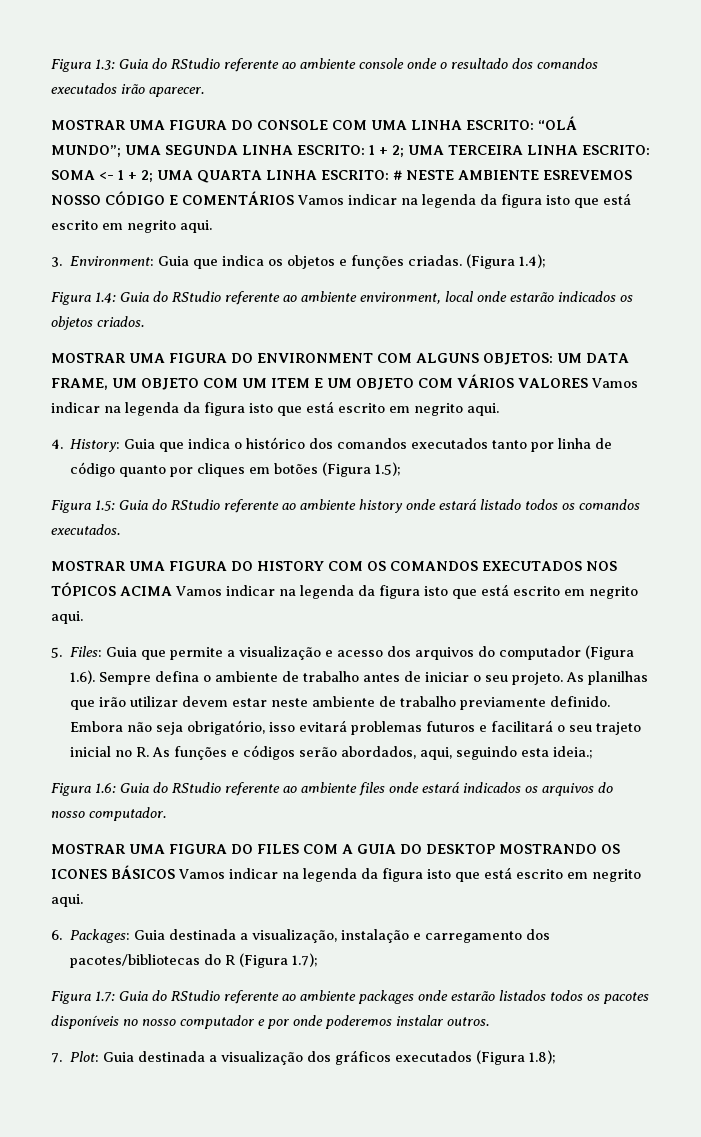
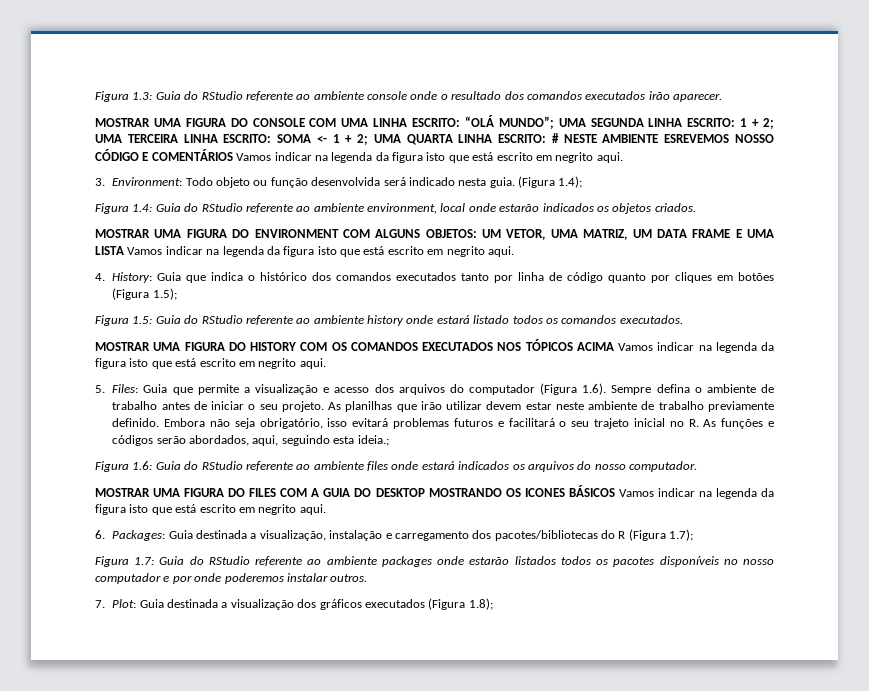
[158,255,463,269] Guia que indica os objetos e funções criadas. -> [185,177,515,188] Todo objeto ou função desenvolvida será indicado nesta guia.
[586,353,629,363] [51,374,588,390] DATA FRAME, UM OBJETO COM UM ITEM E UM OBJETO COM VÁRIOS VALORES -> [506,229,774,240] [95,246,124,255] VETOR, UMA MATRIZ, UM DATA FRAME E UMA LISTA

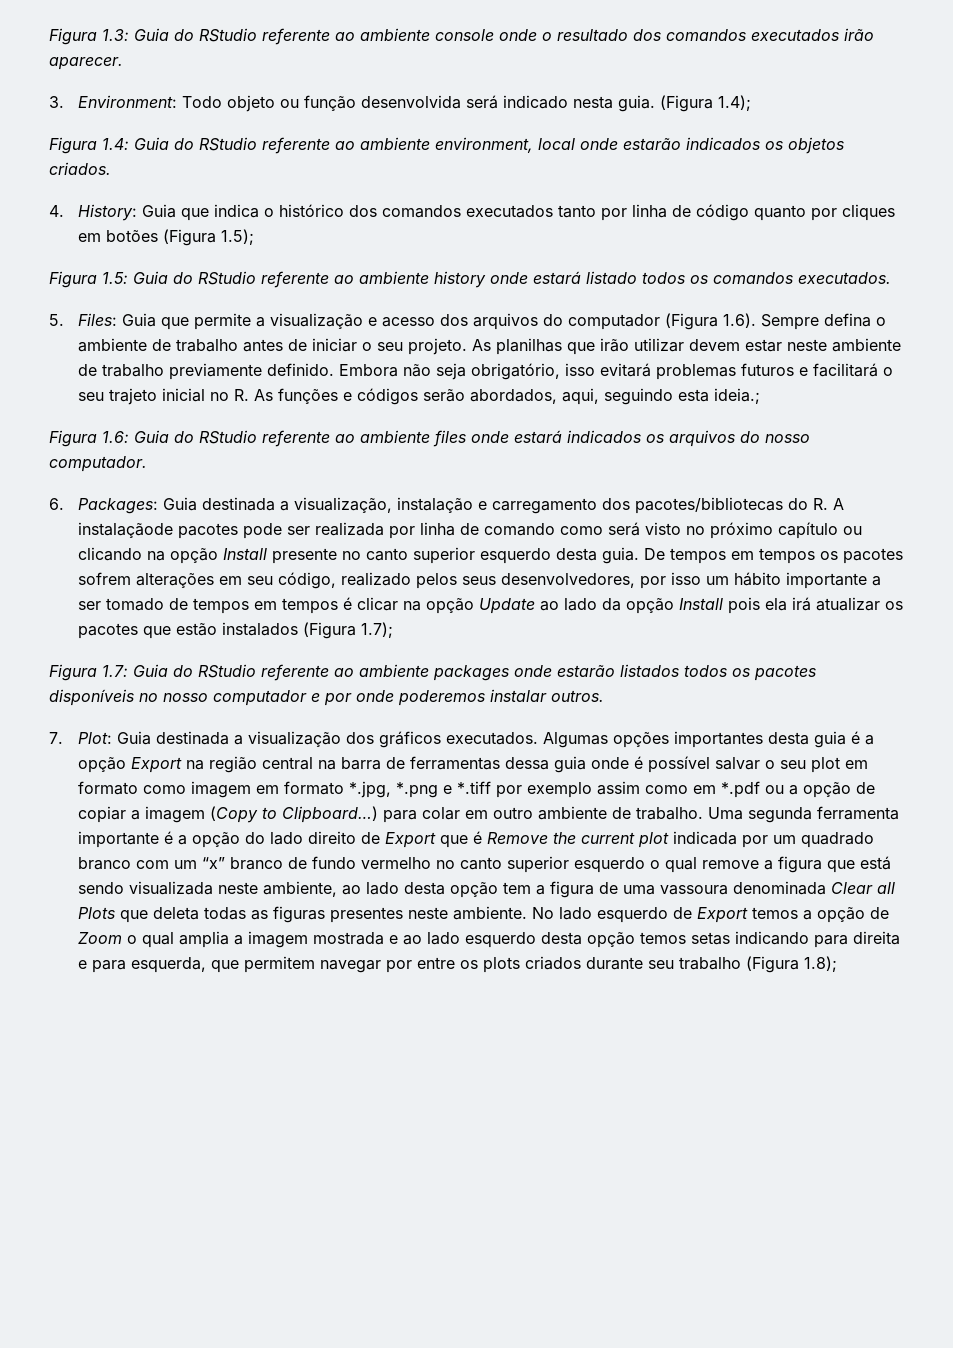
[95,115,774,129] [95,133,774,145] [95,149,623,163] // MOSTRAR UMA FIGURA DO CONSOLE COM UMA LINHA ESCRITO: “OLÁ MUNDO”; UMA SEGUNDA LINHA ESCRITO: 1 + 2; UMA TERCEIRA LINHA ESCRITO: SOMA <- 1 + 2; UMA QUARTA LINHA ESCRITO: # NESTE AMBIENTE ESREVEMOS NOSSO CÓDIGO E COMENTÁRIOS Vamos indicar na legenda da figura isto que está escrito em negrito aqui. -> (123, 63) none
[95,229,774,240] [95,246,514,257] // MOSTRAR UMA FIGURA DO ENVIRONMENT COM ALGUNS OBJETOS: UM VETOR, UMA MATRIZ, UM DATA FRAME E UMA LISTA Vamos indicar na legenda da figura isto que está escrito em negrito aqui. -> (111, 168) none
[95,339,774,353] [95,358,326,369] // MOSTRAR UMA FIGURA DO HISTORY COM OS COMANDOS EXECUTADOS NOS TÓPICOS ACIMA Vamos indicar na legenda da figura isto que está escrito em negrito aqui. -> (891, 278) none
[95,485,774,499] [95,504,326,515] // MOSTRAR UMA FIGURA DO FILES COM A GUIA DO DESKTOP MOSTRANDO OS ICONES BÁSICOS Vamos indicar na legenda da figura isto que está escrito em negrito aqui. -> (147, 464) none
[618,531,626,539] R -> [812,498,844,510] [77,522,862,539] [77,547,903,564] [77,572,881,589] [77,597,903,614] [77,622,298,639] R. A instalaçãode pacotes pode ser realizada por linha de comando como será visto no próximo capítulo ou clicando na opção Install presente no canto superior esquerdo desta guia. De tempos em tempos os pacotes sofrem alterações em seu código, realizado pelos seus desenvolvedores, por isso um hábito importante a ser tomado de tempos em tempos é clicar na opção Update ao lado da opção Install pois ela irá atualizar os pacotes que estão instalados
[364,599,425,608] executados -> [445,731,874,748] [77,756,868,773] [77,781,875,798] [77,806,899,823] [77,831,874,848] [77,856,891,873] [77,881,895,898] [77,906,889,923] [77,931,900,948] [77,956,741,973] executados. Algumas opções importantes desta guia é a opção Export na região central na barra de ferramentas dessa guia onde é possível salvar o seu plot em formato como imagem em formato *.jpg, *.png e *.tiff por exemplo assim como em *.pdf ou a opção de copiar a imagem (Copy to Clipboard…) para colar em outro ambiente de trabalho. Uma segunda ferramenta importante é a opção do lado direito de Export que é Remove the current plot indicada por um quadrado branco com um “x” branco de fundo vermelho no canto superior esquerdo o qual remove a figura que está sendo visualizada neste ambiente, ao lado desta opção tem a figura de uma vassoura denominada Clear all Plots que deleta todas as figuras presentes neste ambiente. No lado esquerdo de Export temos a opção de Zoom o qual amplia a imagem mostrada e ao lado esquerdo desta opção temos setas indicando para direita e para esquerda, que permitem navegar por entre os plots criados durante seu trabalho

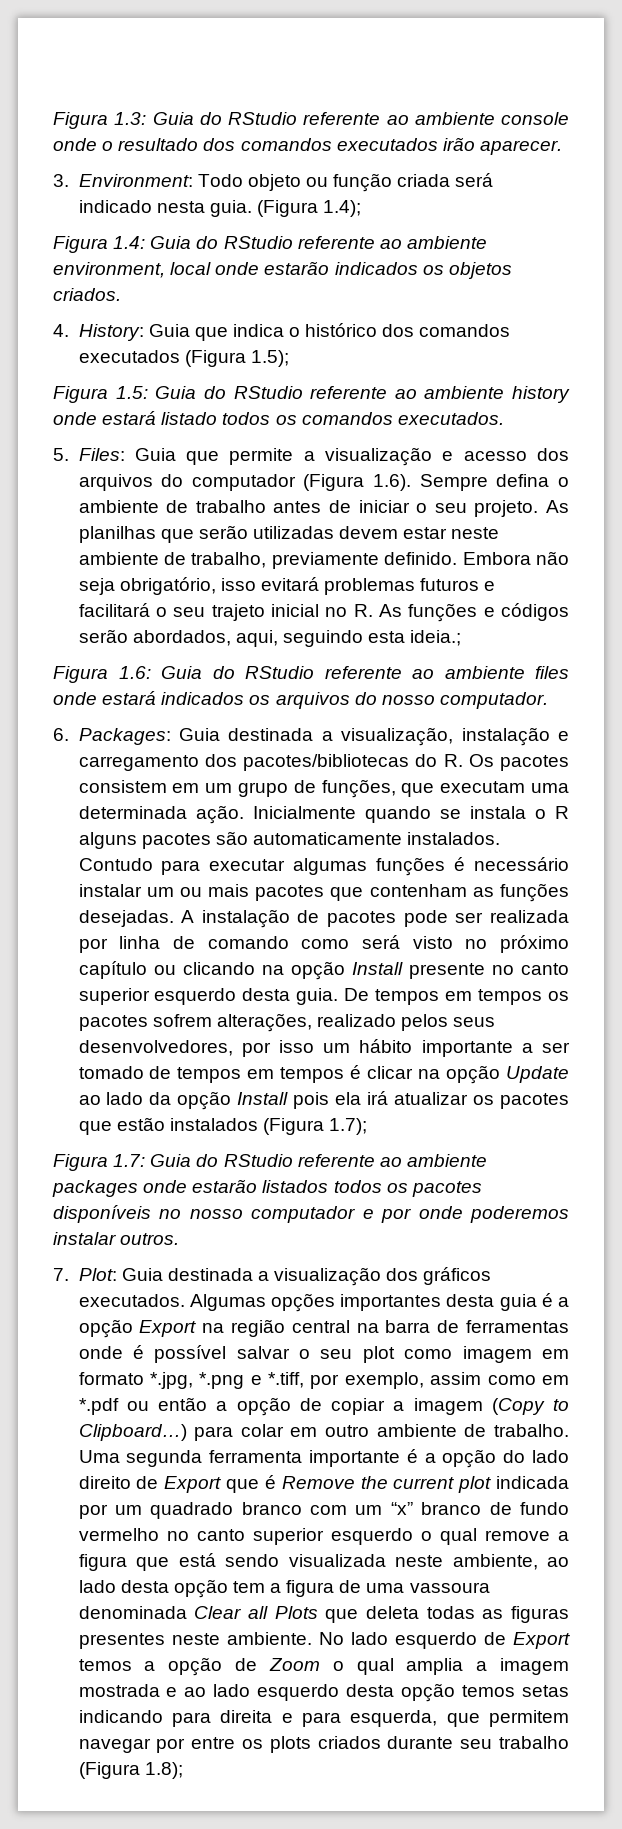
[360,95,461,109] desenvolvida -> [397,174,451,187] criada
[557,204,895,221] [77,230,158,242] tanto por linha de código quanto por cliques em botões -> (180, 356) none
[599,338,684,352] irão utilizar -> [198,525,334,539] serão utilizadas
[101,364,164,377] trabalho -> [191,552,267,568] trabalho,
[832,498,844,510] [77,522,173,538] A instalaçãode -> [468,754,569,771] [78,779,569,798] [78,805,569,824] [78,831,501,849] [78,857,570,876] [78,883,569,902] [78,909,320,928] Os pacotes consistem em um grupo de funções, que executam uma determinada ação. Inicialmente quando se instala o R alguns pacotes são automaticamente instalados. Contudo para executar algumas funções é necessário instalar um ou mais pacotes que contenham as funções desejadas. A instalação de
[135,572,336,589] alterações em seu código, -> [216,1013,312,1032] alterações,
[504,756,586,773] dessa guia -> (569, 1326) none
[844,760,868,769] [77,781,138,795] em formato -> (395, 1354) none
[456,781,592,798] *.tiff por exemplo -> [268,1372,424,1389] *.tiff, por exemplo,
(784, 789) none -> [158,1397,207,1411] então

